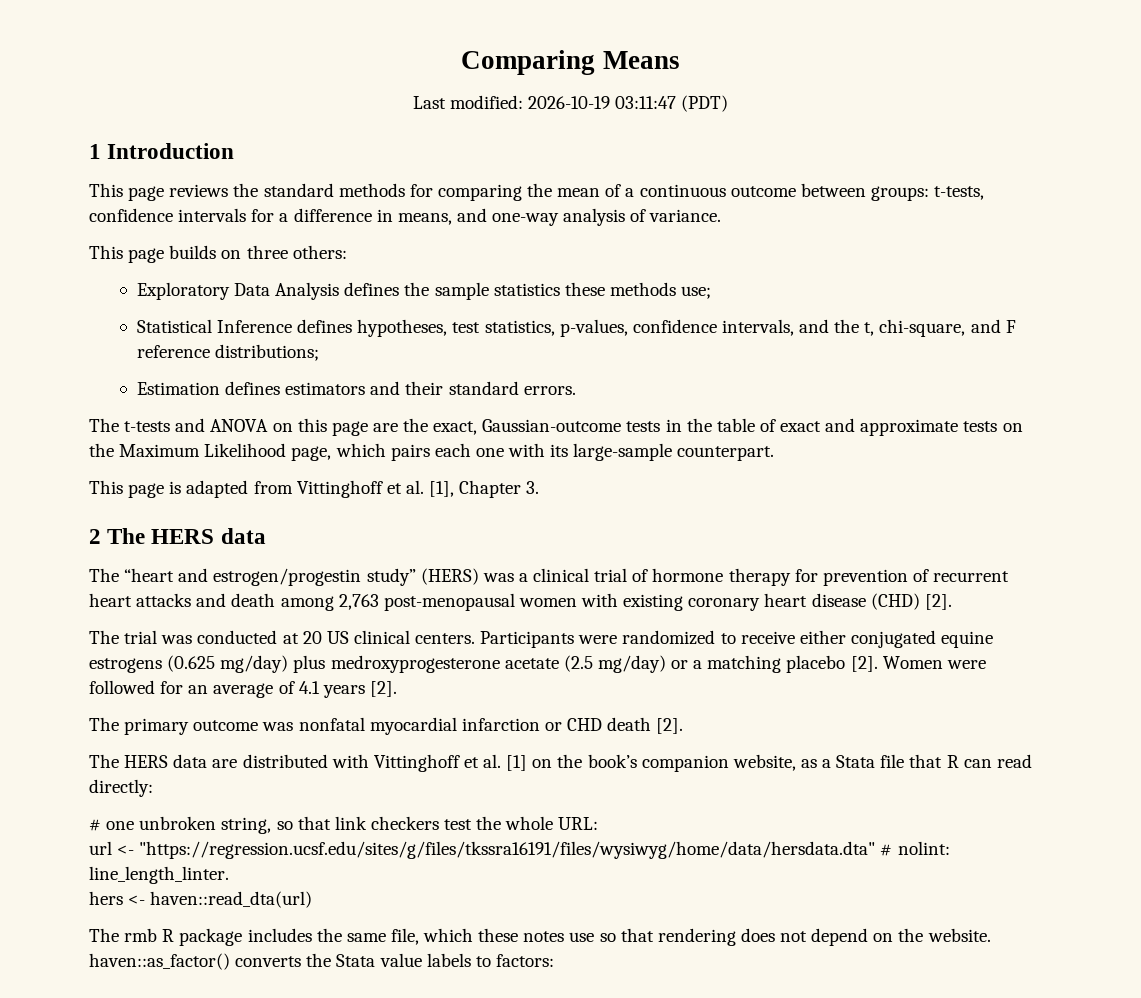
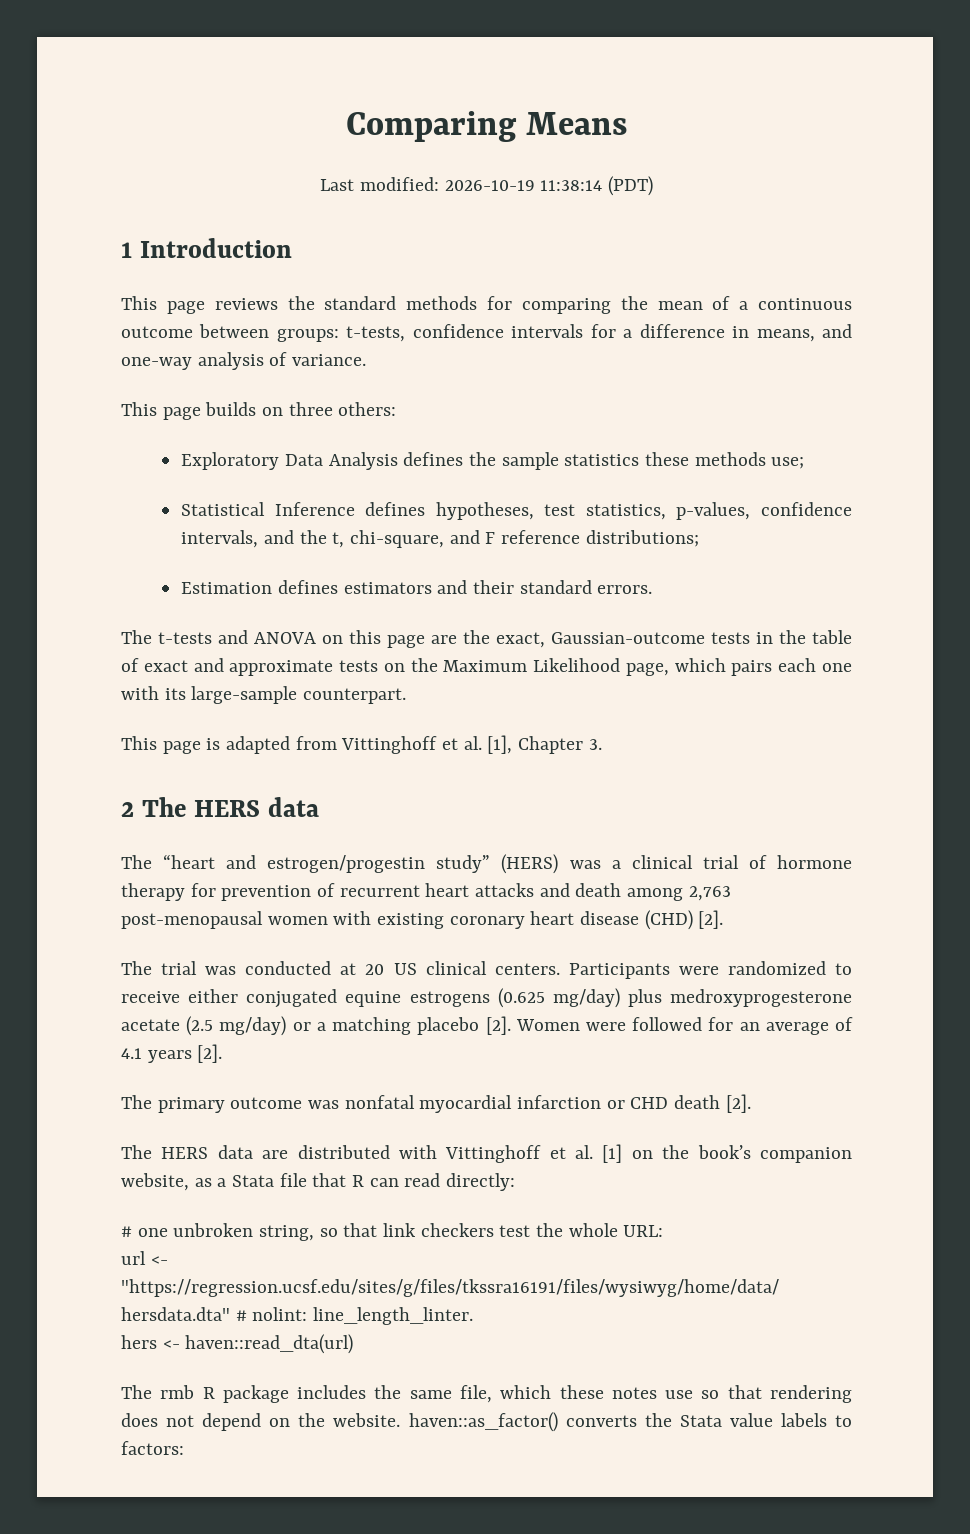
[615,96,677,109] 03:11:47 -> [540,180,603,191] 11:38:14

